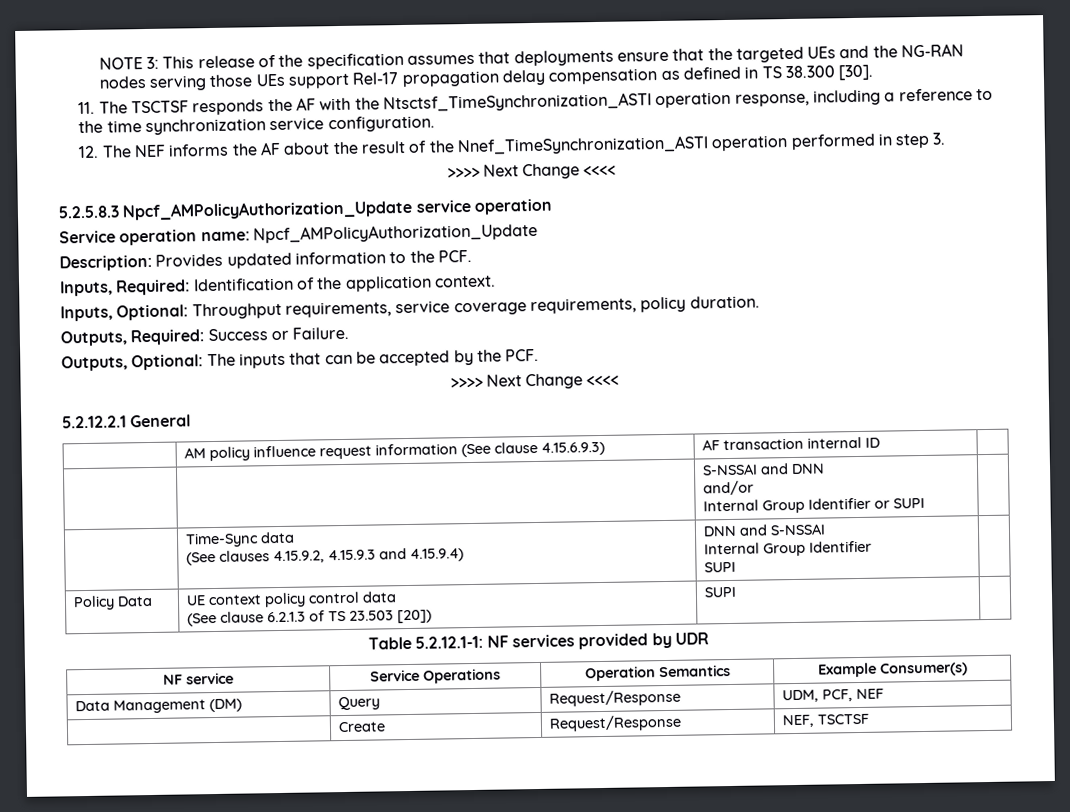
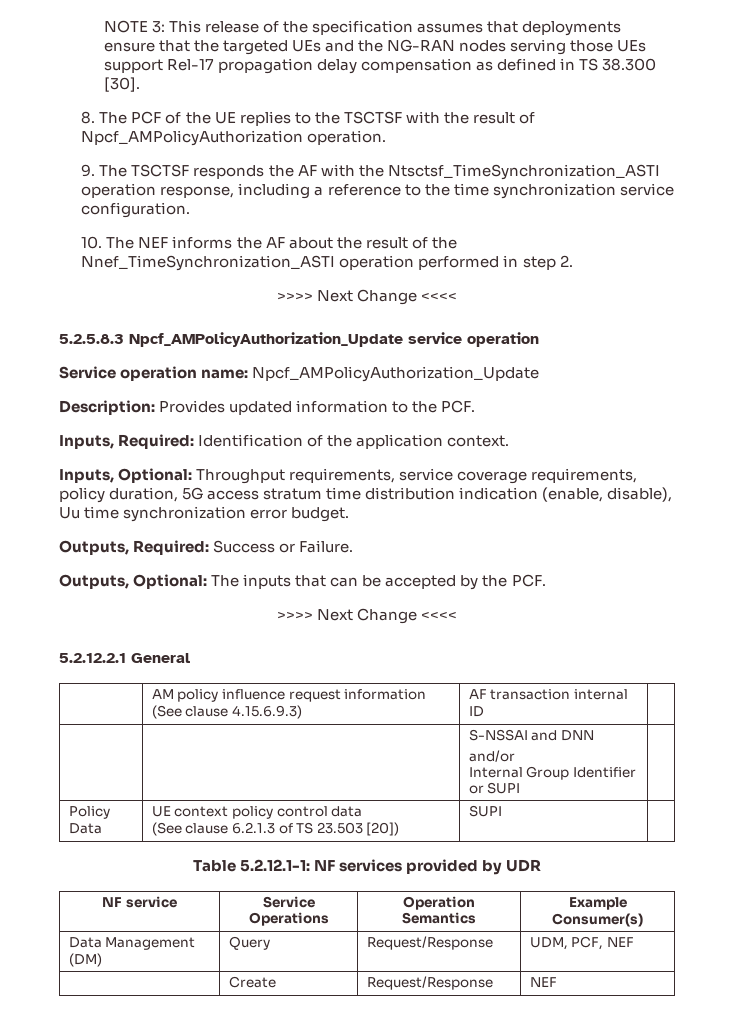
[78,101,96,115] 11. -> [81,111,535,126] [81,130,387,146] [81,164,96,177] 8. The PCF of the UE replies to the TSCTSF with the result of Npcf_AMPolicyAuthorization operation. // 9.
[78,145,100,159] 12. -> [81,236,103,249] 10.
[932,132,946,145] 3. -> [559,255,573,267] 2.
[689,295,760,309] duration. -> [109,487,673,502] [59,506,350,522] duration, 5G access stratum time distribution indication (enable, disable), Uu time synchronization error budget.
[185,531,296,548] [186,548,465,566] [703,523,827,537] [704,540,873,557] [704,561,737,573] // | Time-Sync data // (See clauses 4.15.9.2, 4.15.9.3 and 4.15.9.4) | DNN and S-NSSAI // Internal Group Identifier // SUPI | -> (521, 788) none
[782,713,870,728] NEF, TSCTSF -> [529,977,557,987] NEF

